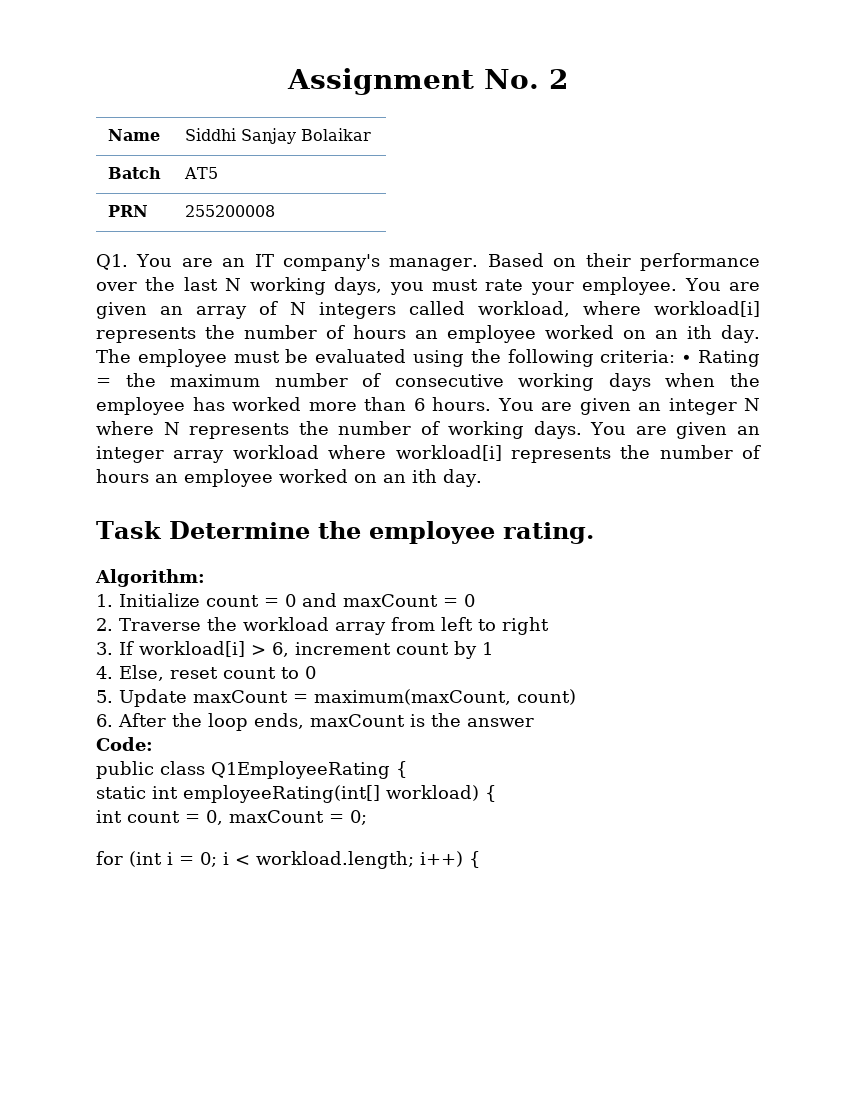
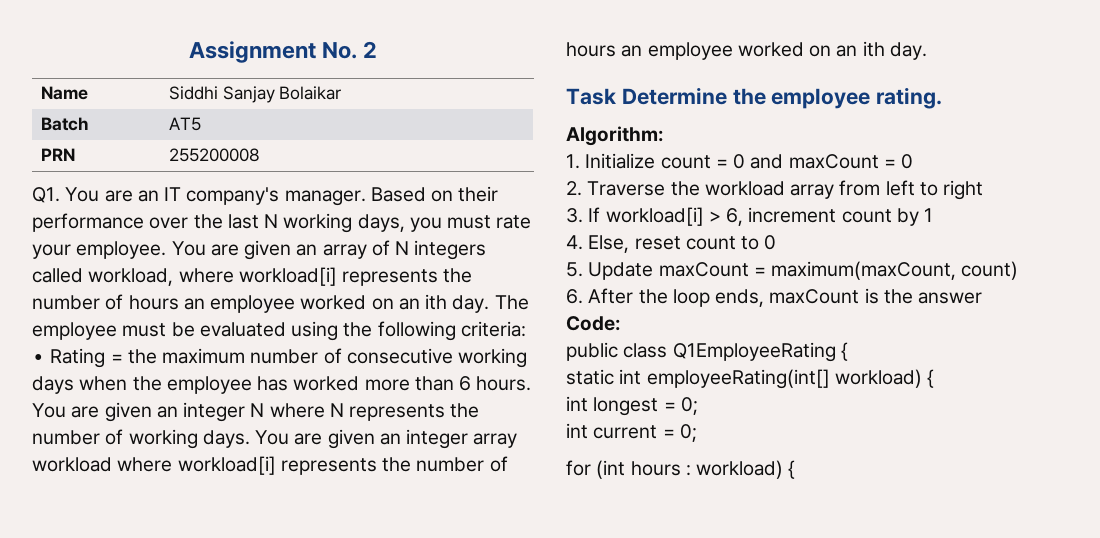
[127,810,324,825] count = 0, maxCount -> [593,397,698,416] [566,423,658,439] longest = 0; // int current
[167,851,463,869] i = 0; i < workload.length; i++) -> [630,460,784,479] hours : workload)

